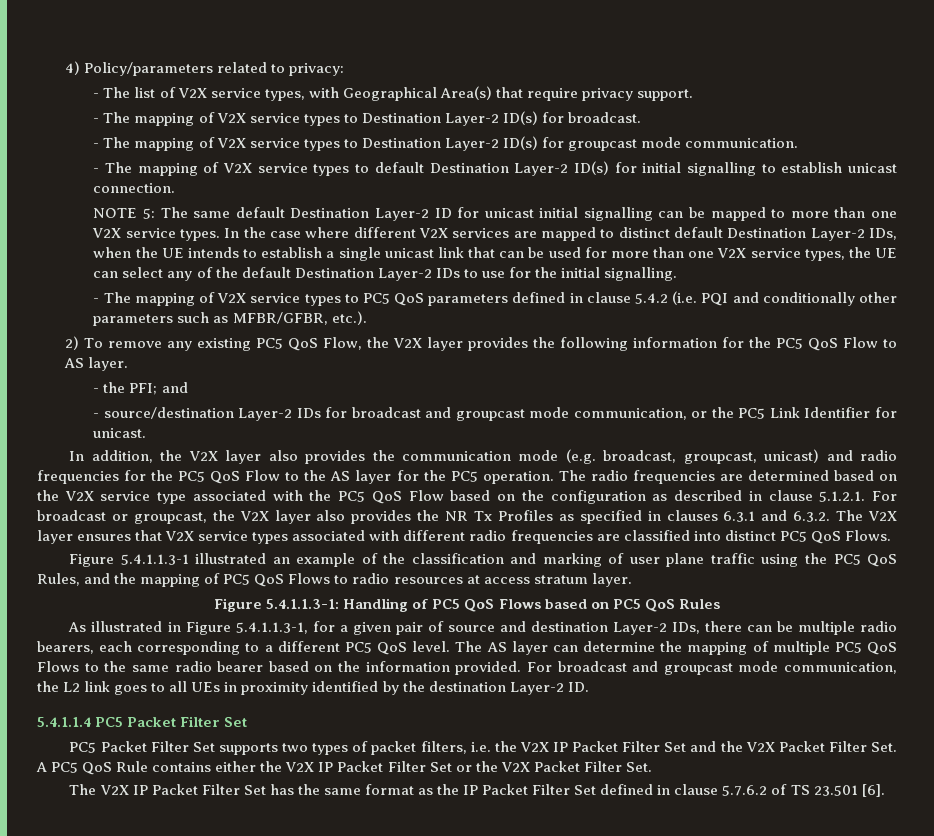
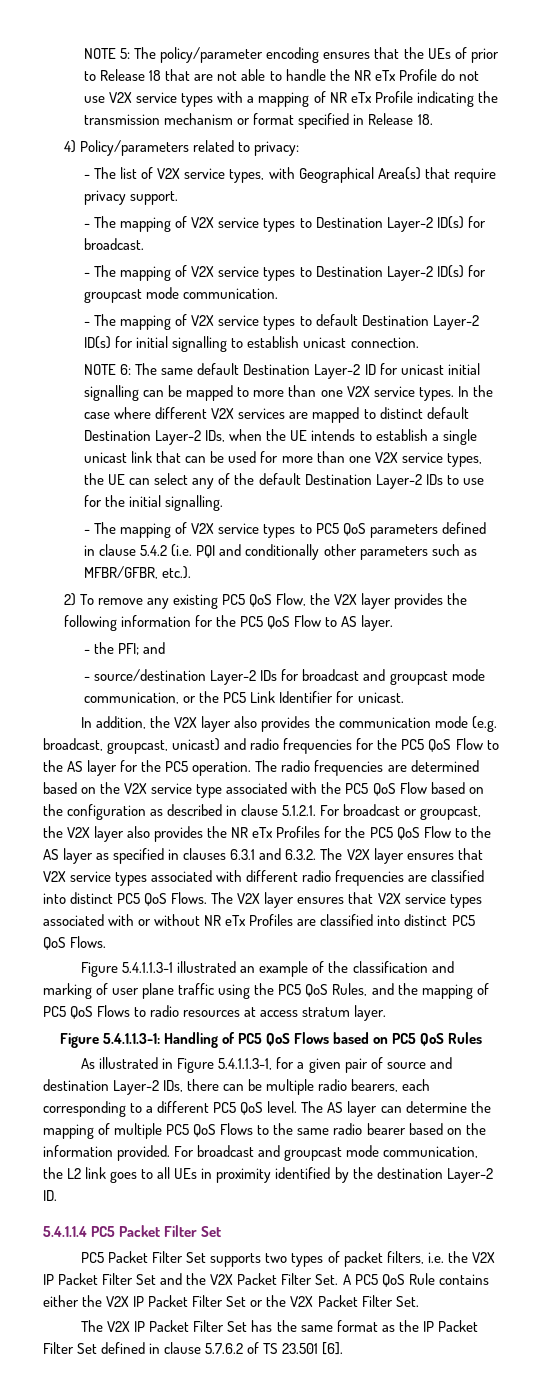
(65, 68) none -> [84,47,499,63] [84,69,479,81] [84,91,498,107] [84,113,433,129] NOTE 5: The policy/parameter encoding ensures that the UEs of prior to Release 18 that are not able to handle the NR eTx Profile do not use V2X service types with a mapping of NR eTx Profile indicating the transmission mechanism or format specified in Release 18. //
[142,208,155,219] 5: -> [120,364,132,375] 6:
[473,510,553,521] Tx Profiles -> [252,826,491,840] [43,848,94,864] eTx Profiles for the PC5 QoS Flow to the AS layer
(891, 535) none -> [211,892,482,908] [43,914,475,926] [43,936,107,950] The V2X layer ensures that V2X service types associated with or without NR eTx Profiles are classified into distinct PC5 QoS Flows.

